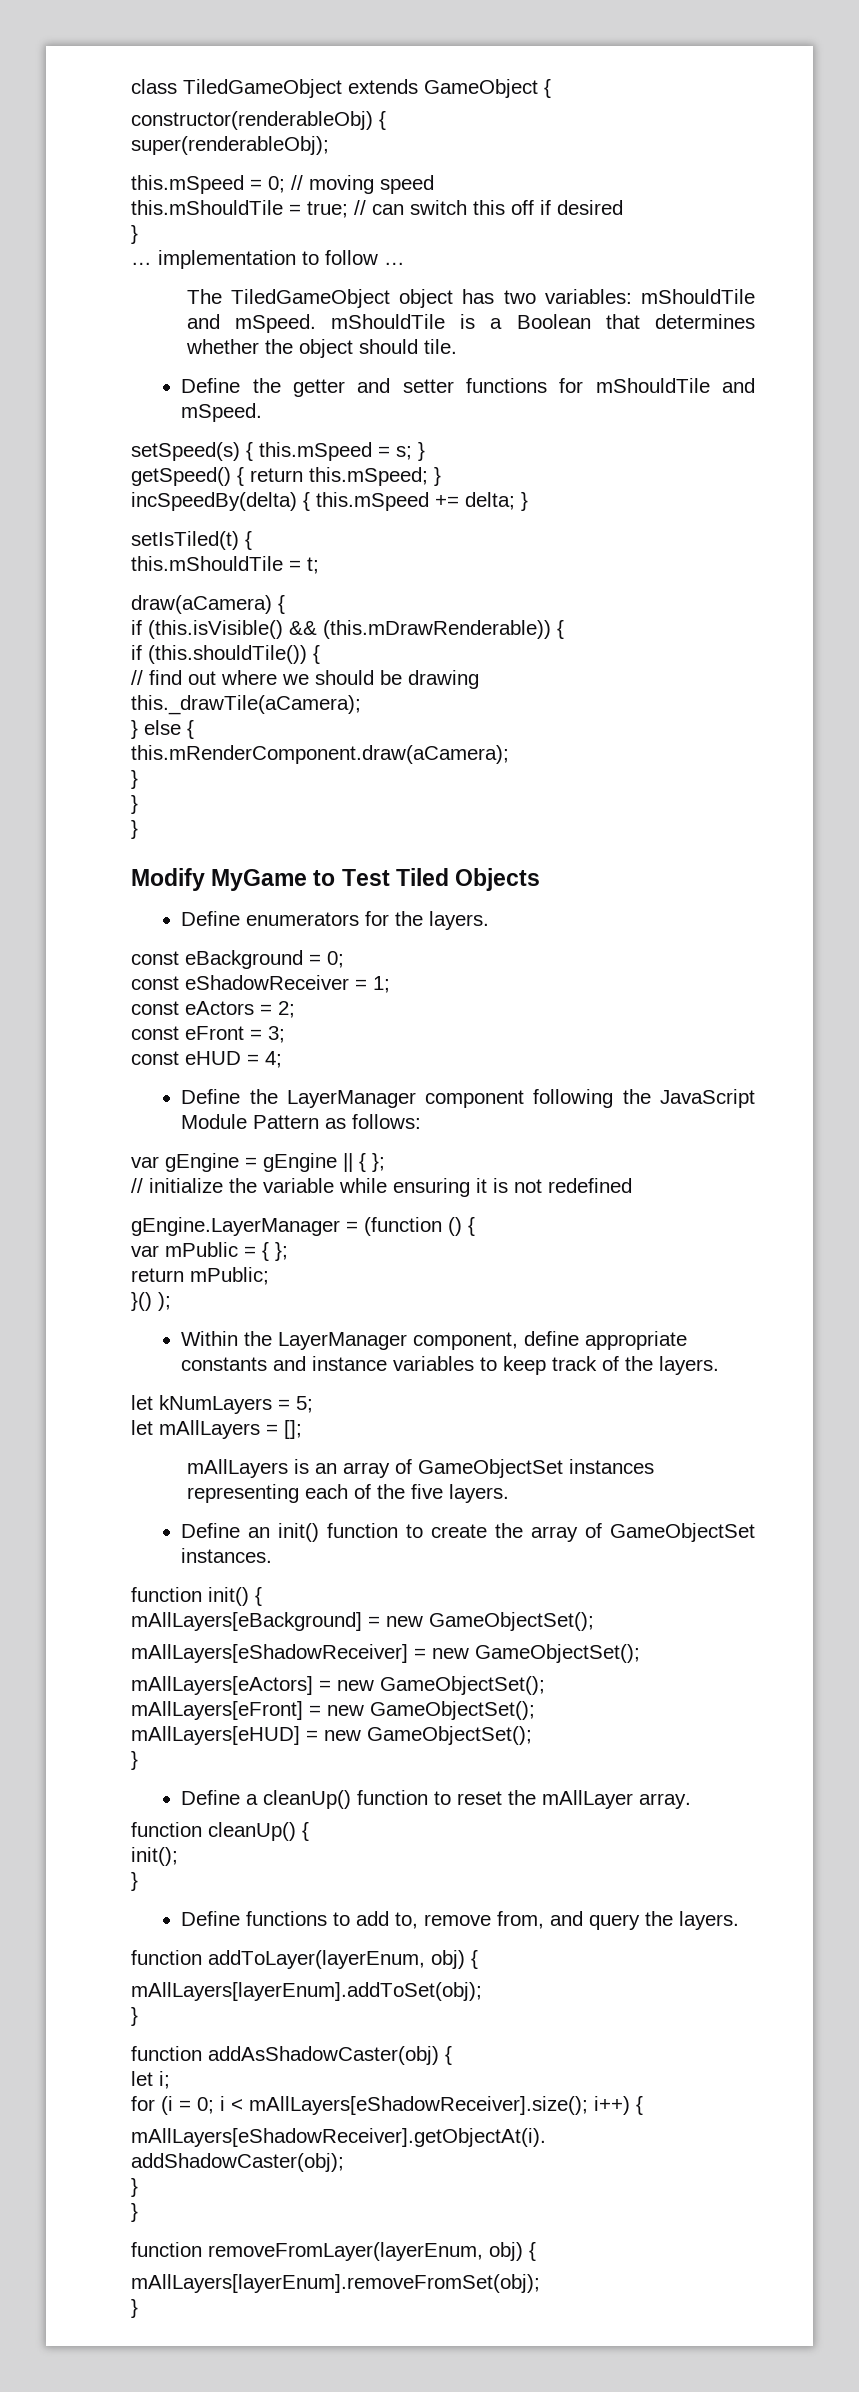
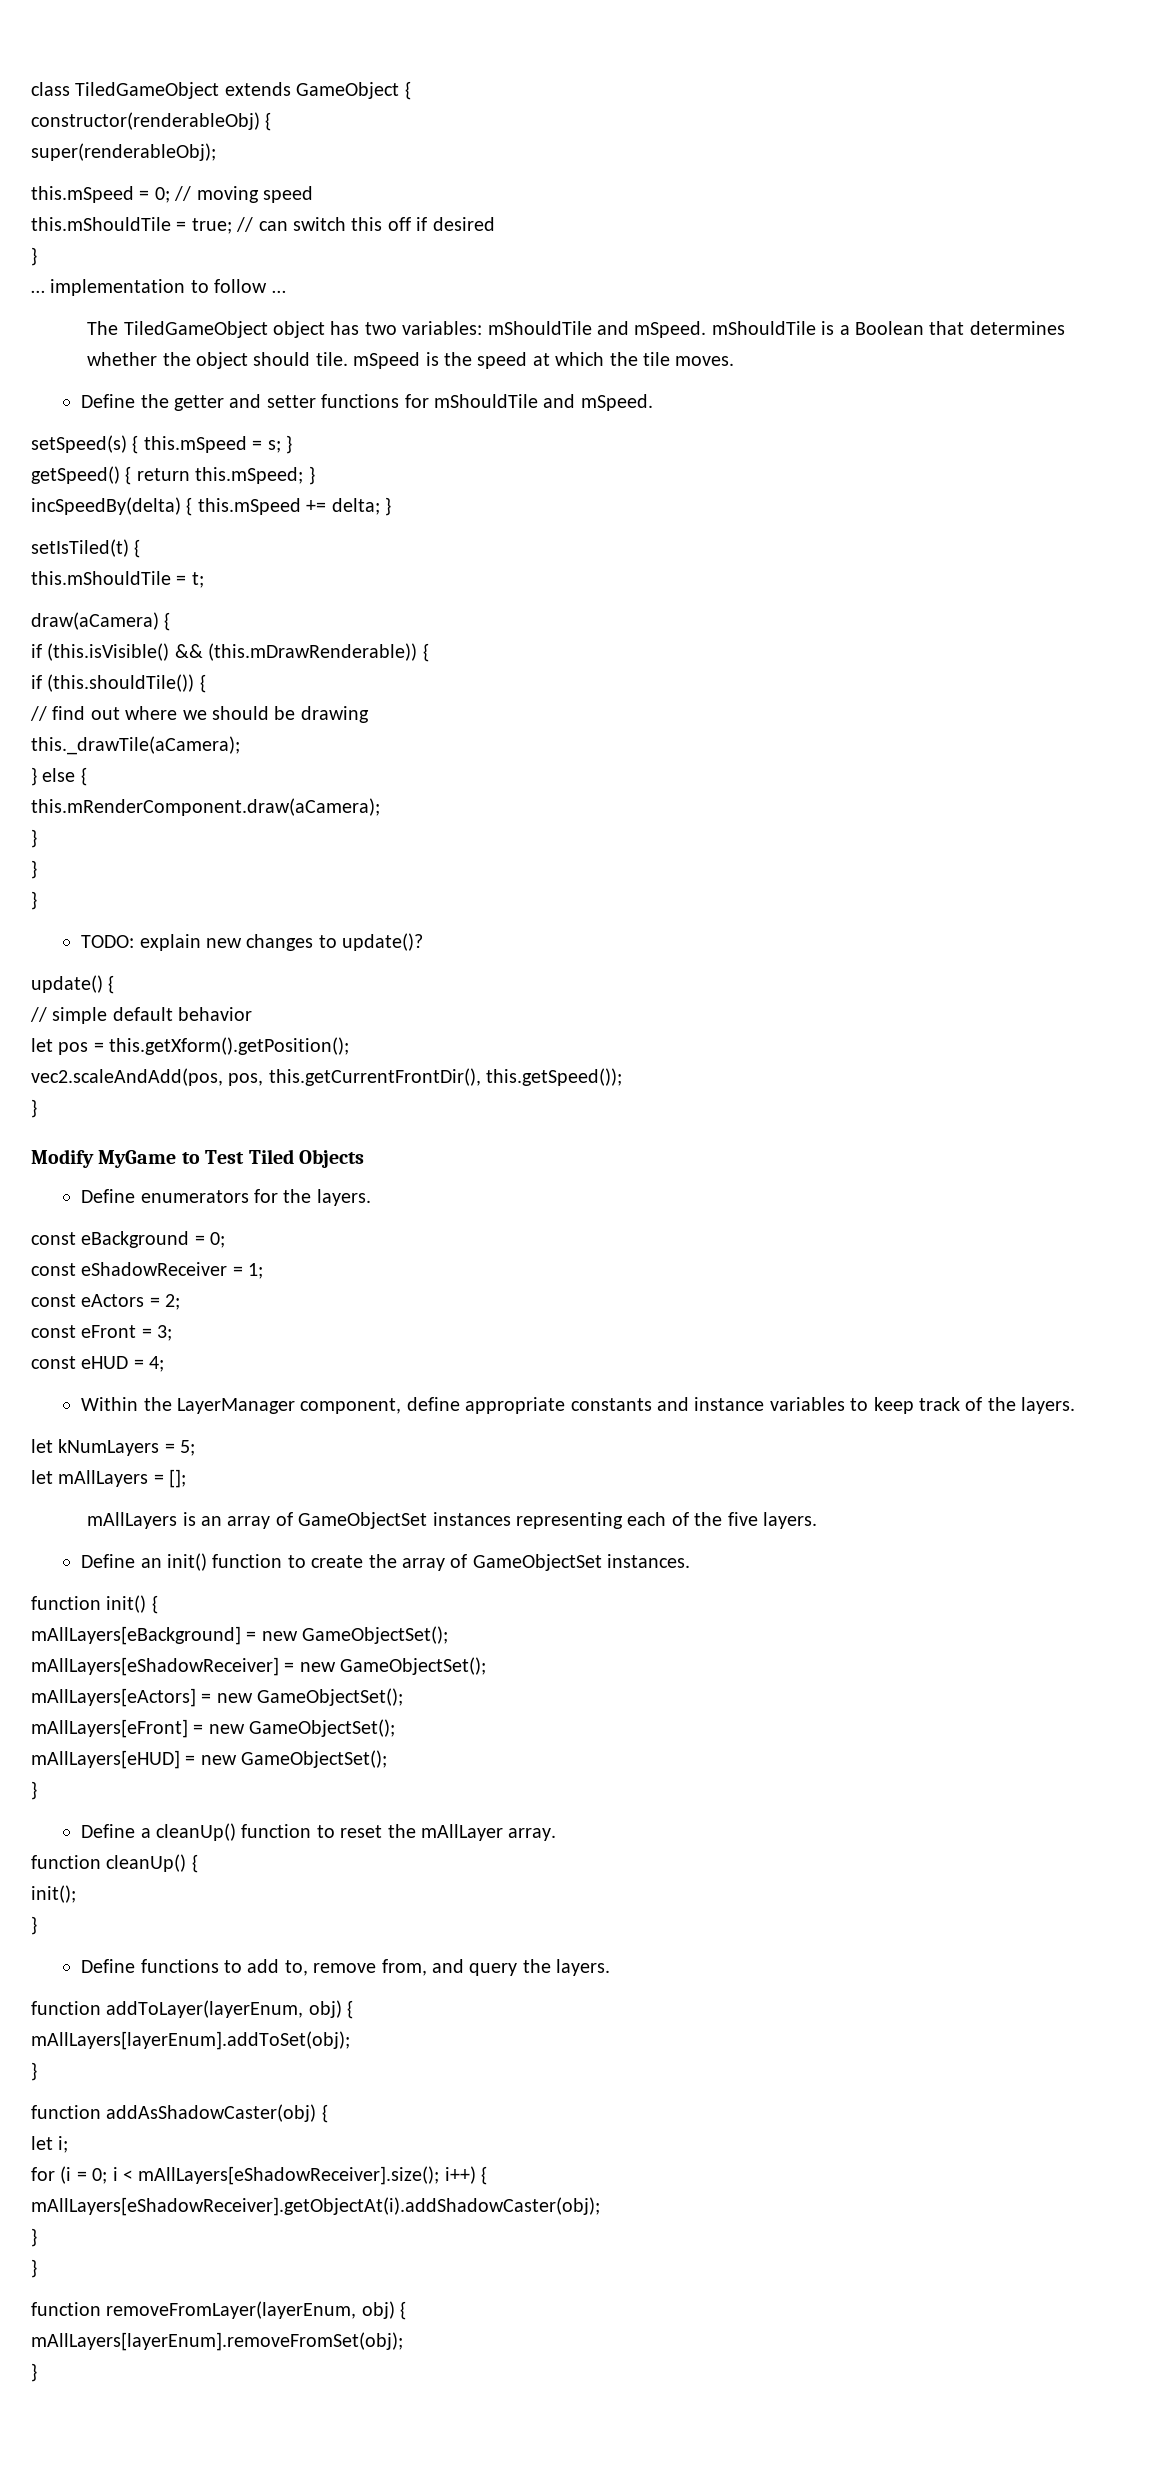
(457, 346) none -> [353,352,735,369] mSpeed is the speed at which the tile moves.
(138, 829) none -> [81,933,424,951] [31,975,115,994] [30,1007,253,1024] [31,1037,350,1055] [31,1068,623,1086] [31,1099,37,1118] // TODO: explain new changes to update()? // update() { // // simple default behavior // let pos = this.getXform().getPosition(); // vec2.scaleAndAdd(pos, pos, this.getCurrentFrontDir(), this.getSpeed()); // }
[181,1089,755,1108] [181,1114,422,1129] [131,1153,385,1172] [131,1178,632,1197] [131,1217,475,1236] [131,1242,288,1261] [131,1267,269,1285] [131,1292,171,1311] // Define the LayerManager component following the JavaScript Module Pattern as follows: // var gEngine = gEngine || { }; // // initialize the variable while ensuring it is not redefined // gEngine.LayerManager = (function () { // var mPublic = { }; // return mPublic; // }() ); -> (165, 1364) none

